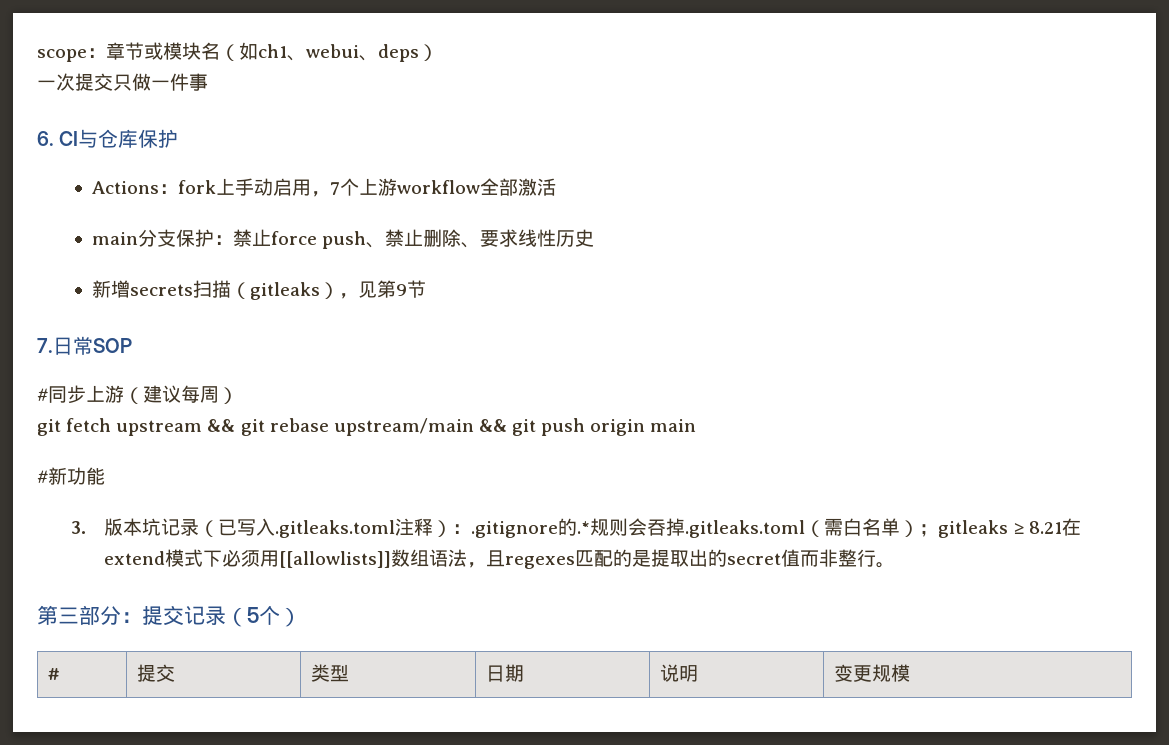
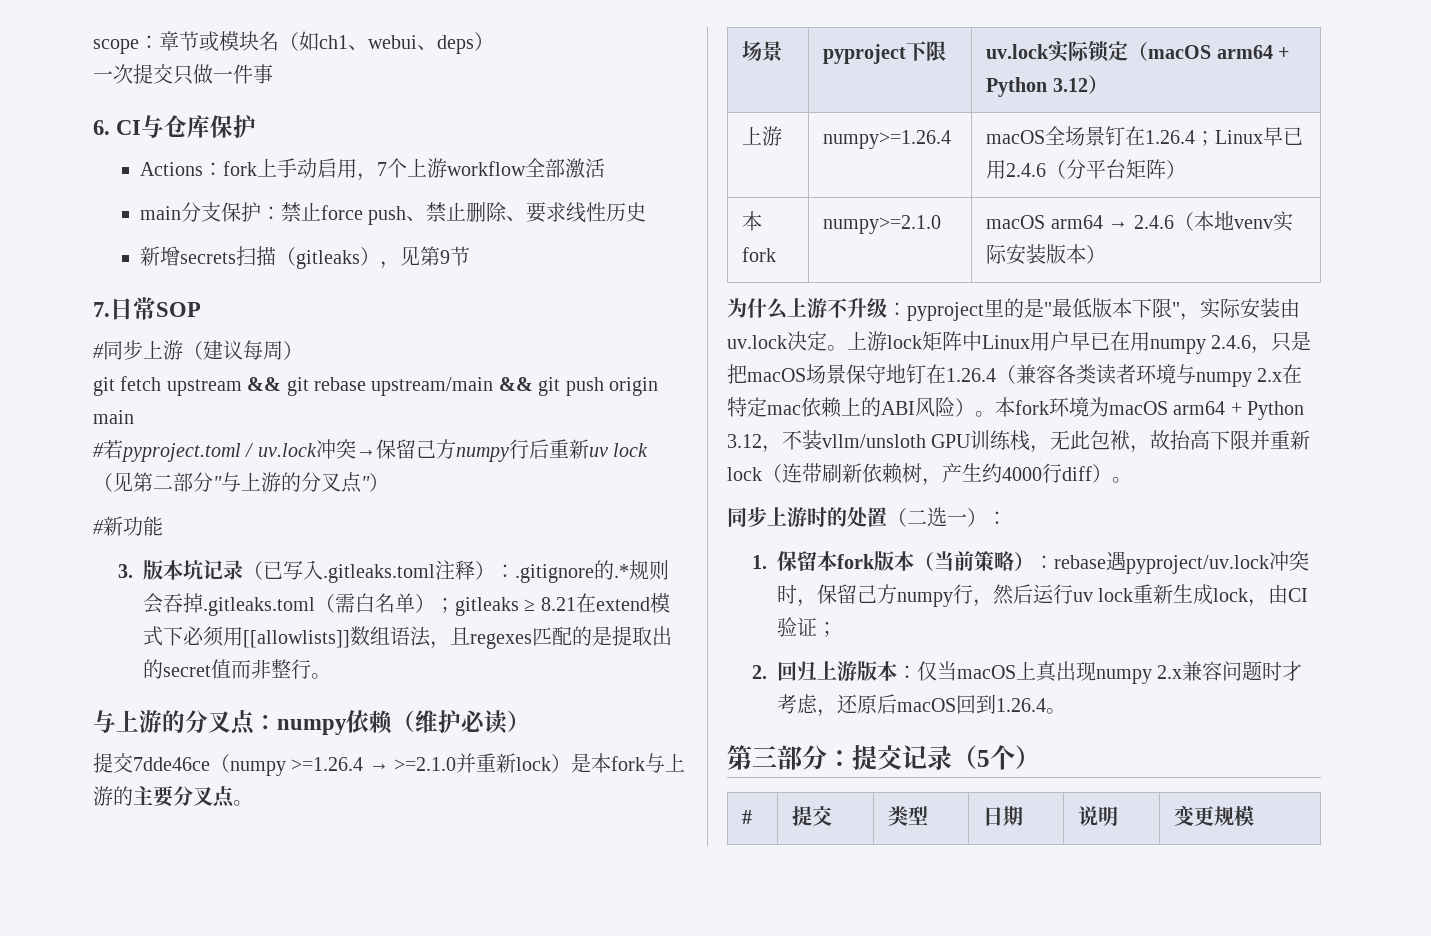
(697, 425) none -> [93,439,649,462] [93,472,389,493] // #若pyproject.toml / uv.lock冲突→保留己方numpy行后重新uv lock（见第二部分"与上游的分叉点"）
(896, 565) none -> [93,710,530,735] [93,753,686,776] [93,786,253,808] [742,41,784,62] [823,41,947,64] [986,41,1290,62] [986,75,1108,97] [742,126,783,146] [823,130,952,149] [986,126,1304,146] [986,159,1187,179] [742,211,763,231] [742,247,777,262] [823,215,942,234] [986,211,1293,232] [986,244,1107,265] [727,298,1300,321] [727,331,1312,354] [727,364,1303,387] [727,397,1305,420] [727,430,1311,453] [727,463,1132,486] [727,507,1007,527] [751,551,1309,574] [776,584,1309,607] [776,617,837,637] [751,661,1303,684] [776,694,1066,717] // 与上游的分叉点：numpy依赖（维护必读） // 提交7dde46ce（numpy >=1.26.4 → >=2.1.0并重新lock）是本fork与上游的主要分叉点。 // 场景 | pyproject下限 | uv.lock实际锁定（macOS arm64 + Python 3.12） // 上游 | numpy>=1.26.4 | macOS全场景钉在1.26.4；Linux早已用2.4.6（分平台矩阵） // 本fork | numpy>=2.1.0 | macOS arm64 → 2.4.6（本地venv实际安装版本） // 为什么上游不升级：pyproject里的是"最低版本下限"，实际安装由uv.lock决定。上游lock矩阵中Linux用户早已在用numpy 2.4.6，只是把macOS场景保守地钉在1.26.4（兼容各类读者环境与numpy 2.x在特定mac依赖上的ABI风险）。本fork环境为macOS arm64 + Python 3.12，不装vllm/unsloth GPU训练栈，无此包袱，故抬高下限并重新lock（连带刷新依赖树，产生约4000行diff）。 // 同步上游时的处置（二选一）： // 1.保留本fork版本（当前策略）：rebase遇pyproject/uv.lock冲突时，保留己方numpy行，然后运行uv lock重新生成lock，由CI验证； // 2.回归上游版本：仅当macOS上真出现numpy 2.x兼容问题时才考虑，还原后macOS回到1.26.4。

